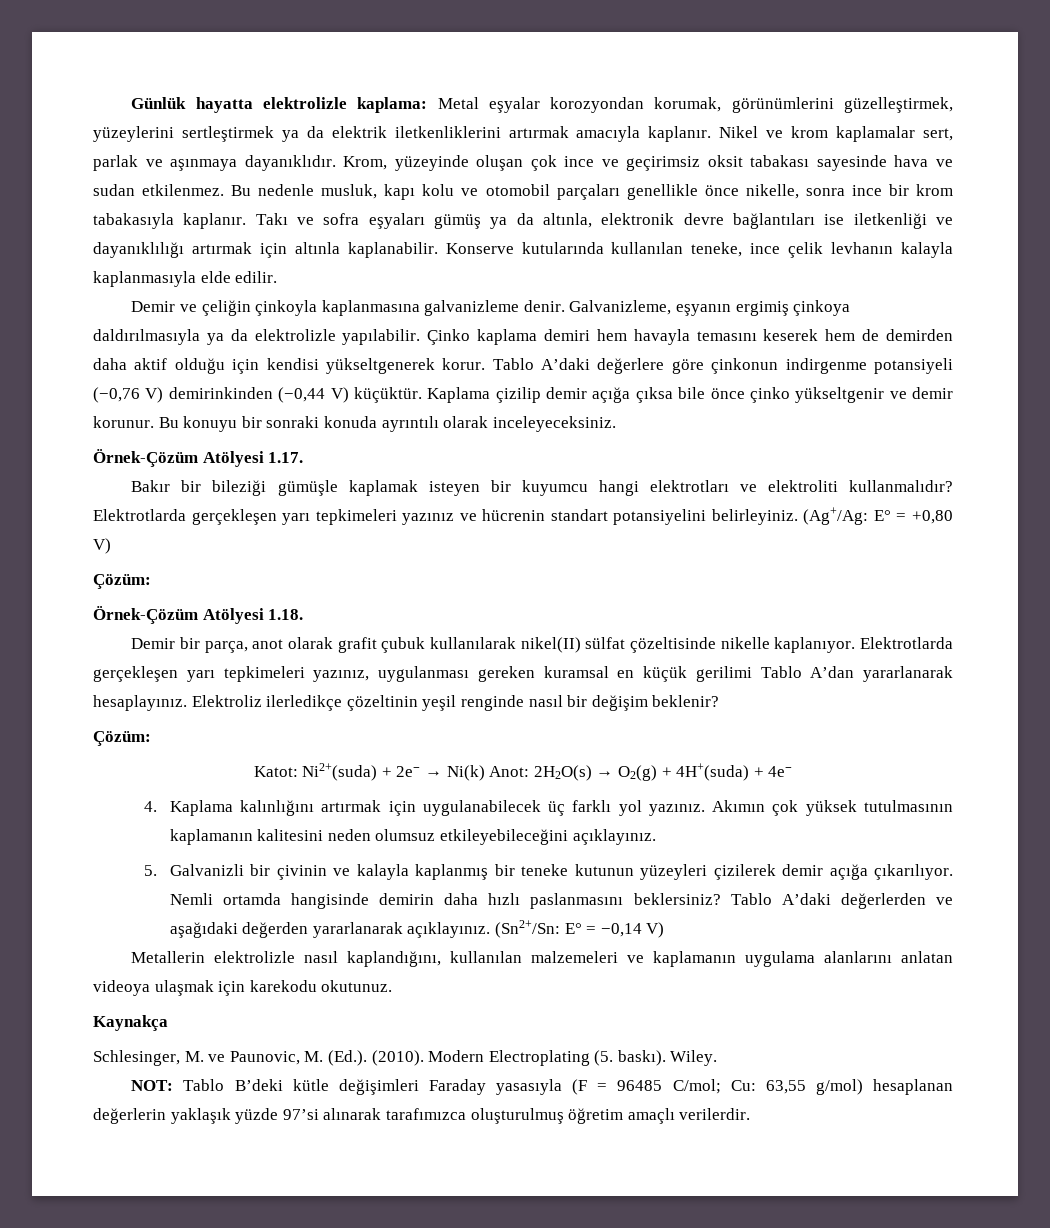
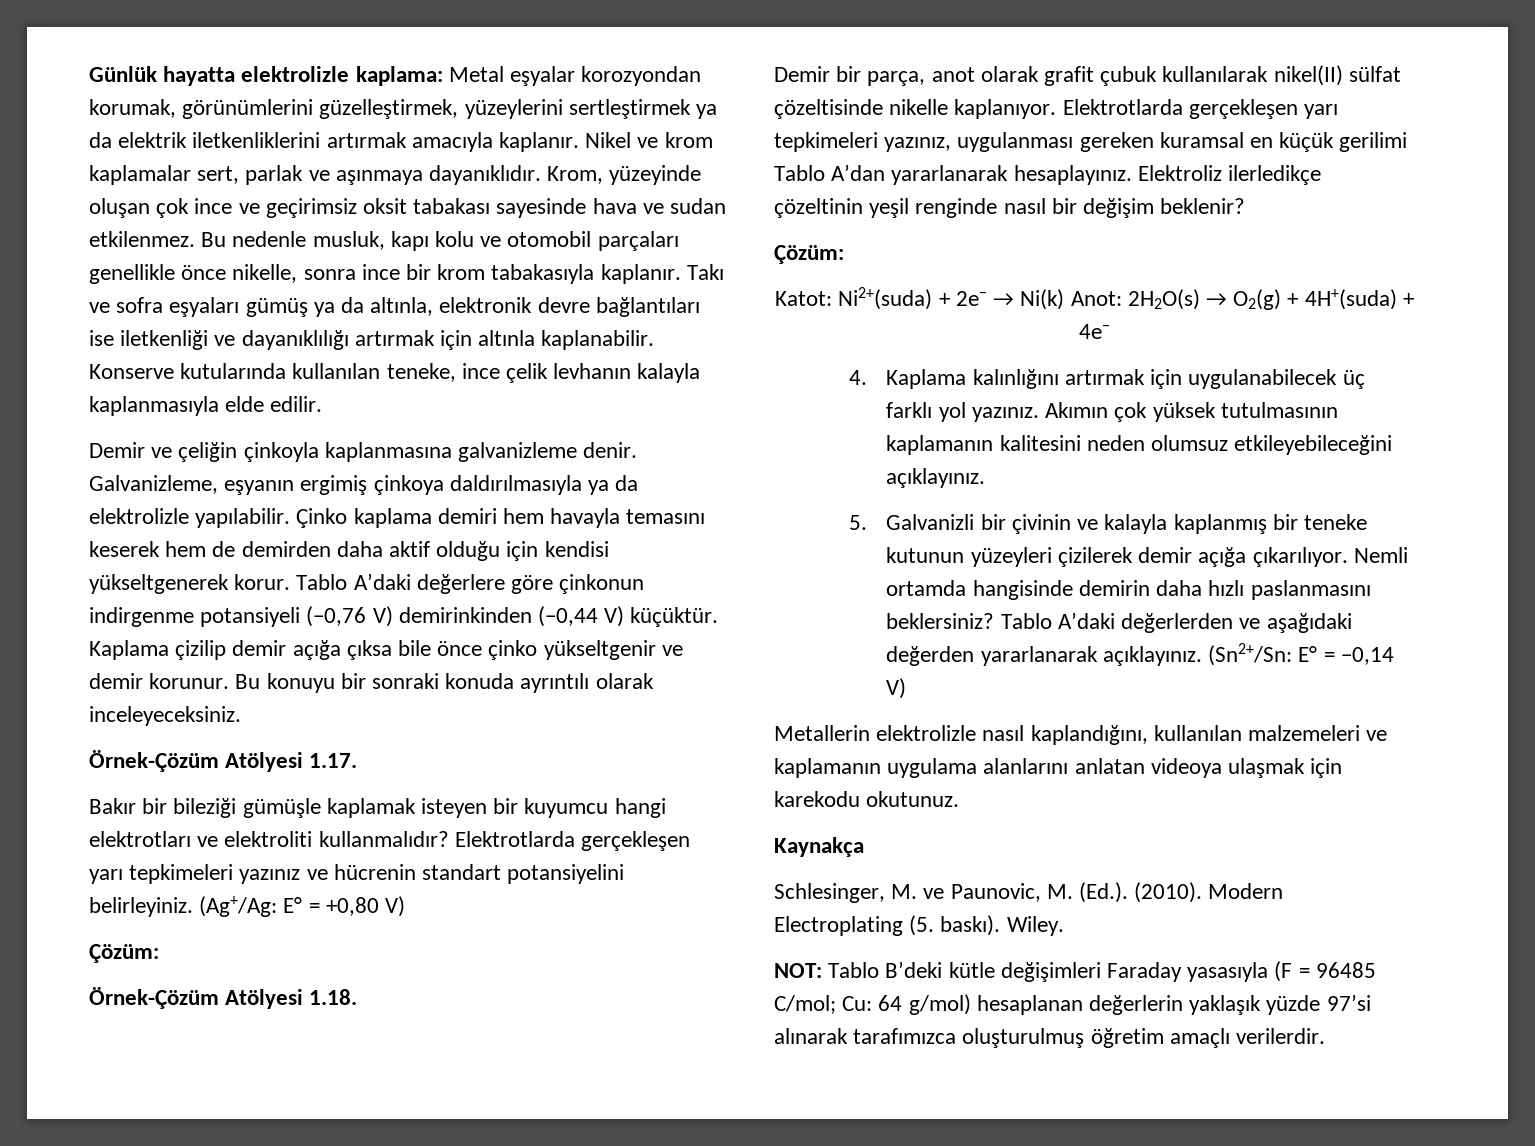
[765,1080,806,1094] 63,55 -> [878,995,903,1011] 64

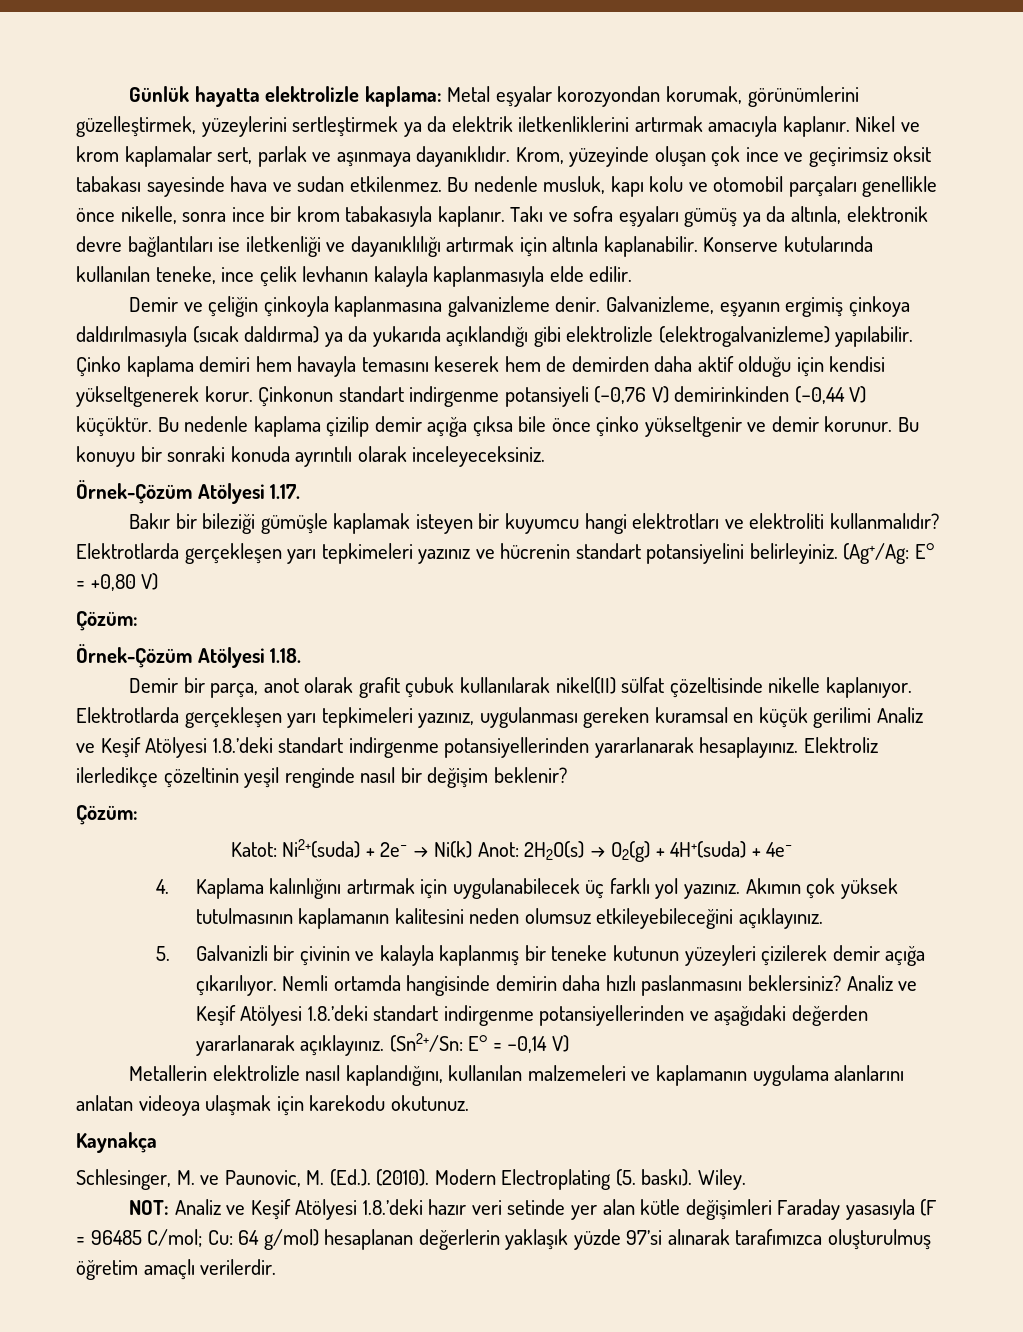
[588,475,639,495] [89,508,189,524] ya da elektrolizle -> [192,326,830,347] (sıcak daldırma) ya da yukarıda açıklandığı gibi elektrolizle (elektrogalvanizleme)
[296,573,645,594] Tablo A’daki değerlere göre çinkonun -> [258,386,404,407] Çinkonun standart
[89,640,169,660] Kaplama -> [157,416,321,437] Bu nedenle kaplama
[774,164,886,181] Tablo A’dan -> [876,707,923,723] [76,737,590,758] Analiz ve Keşif Atölyesi 1.8.’deki standart indirgenme potansiyellerinden
[1000,612,1234,633] Tablo A’daki değerlerden -> [846,975,918,991] [195,1005,685,1026] Analiz ve Keşif Atölyesi 1.8.’deki standart indirgenme potansiyellerinden
[828,961,943,978] Tablo B’deki -> [174,1199,635,1220] Analiz ve Keşif Atölyesi 1.8.’deki hazır veri setinde yer alan

